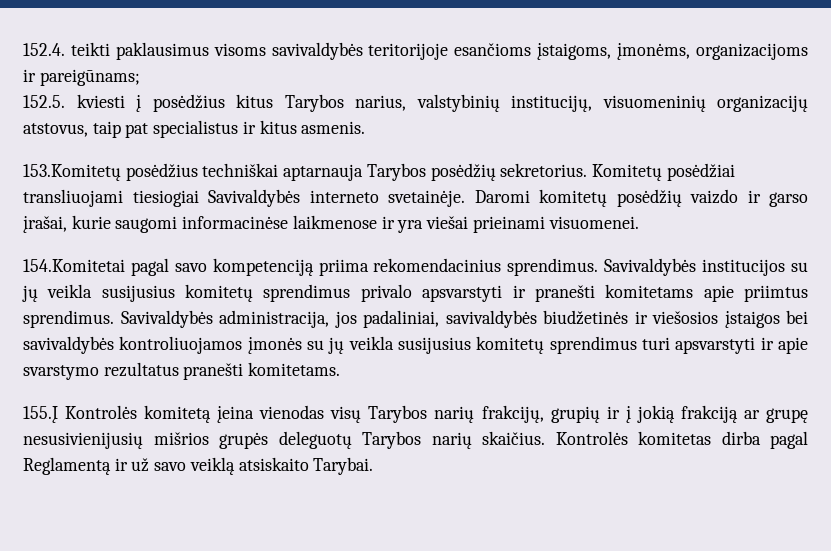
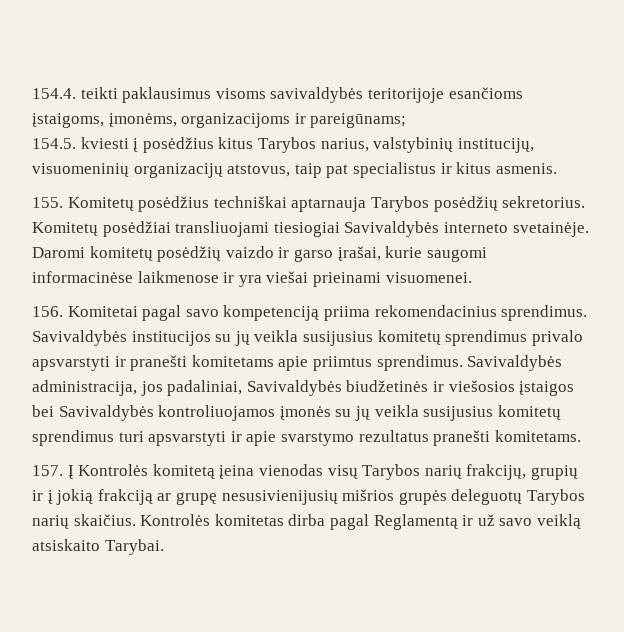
[23,43,65,56] 152.4. -> [32,88,76,99] 154.4.
[23,95,65,108] 152.5. -> [32,138,76,149] 154.5.
[23,164,121,181] 153.Komitetų -> [32,197,134,211] 155. Komitetų
[23,259,125,272] 154.Komitetai -> [32,306,138,317] 156. Komitetai
[445,310,537,328] savivaldybės -> [246,380,342,396] Savivaldybės
[23,336,114,354] savivaldybės -> [58,405,154,421] Savivaldybės
[23,406,58,423] 155.Į -> [32,465,74,479] 157. Į

